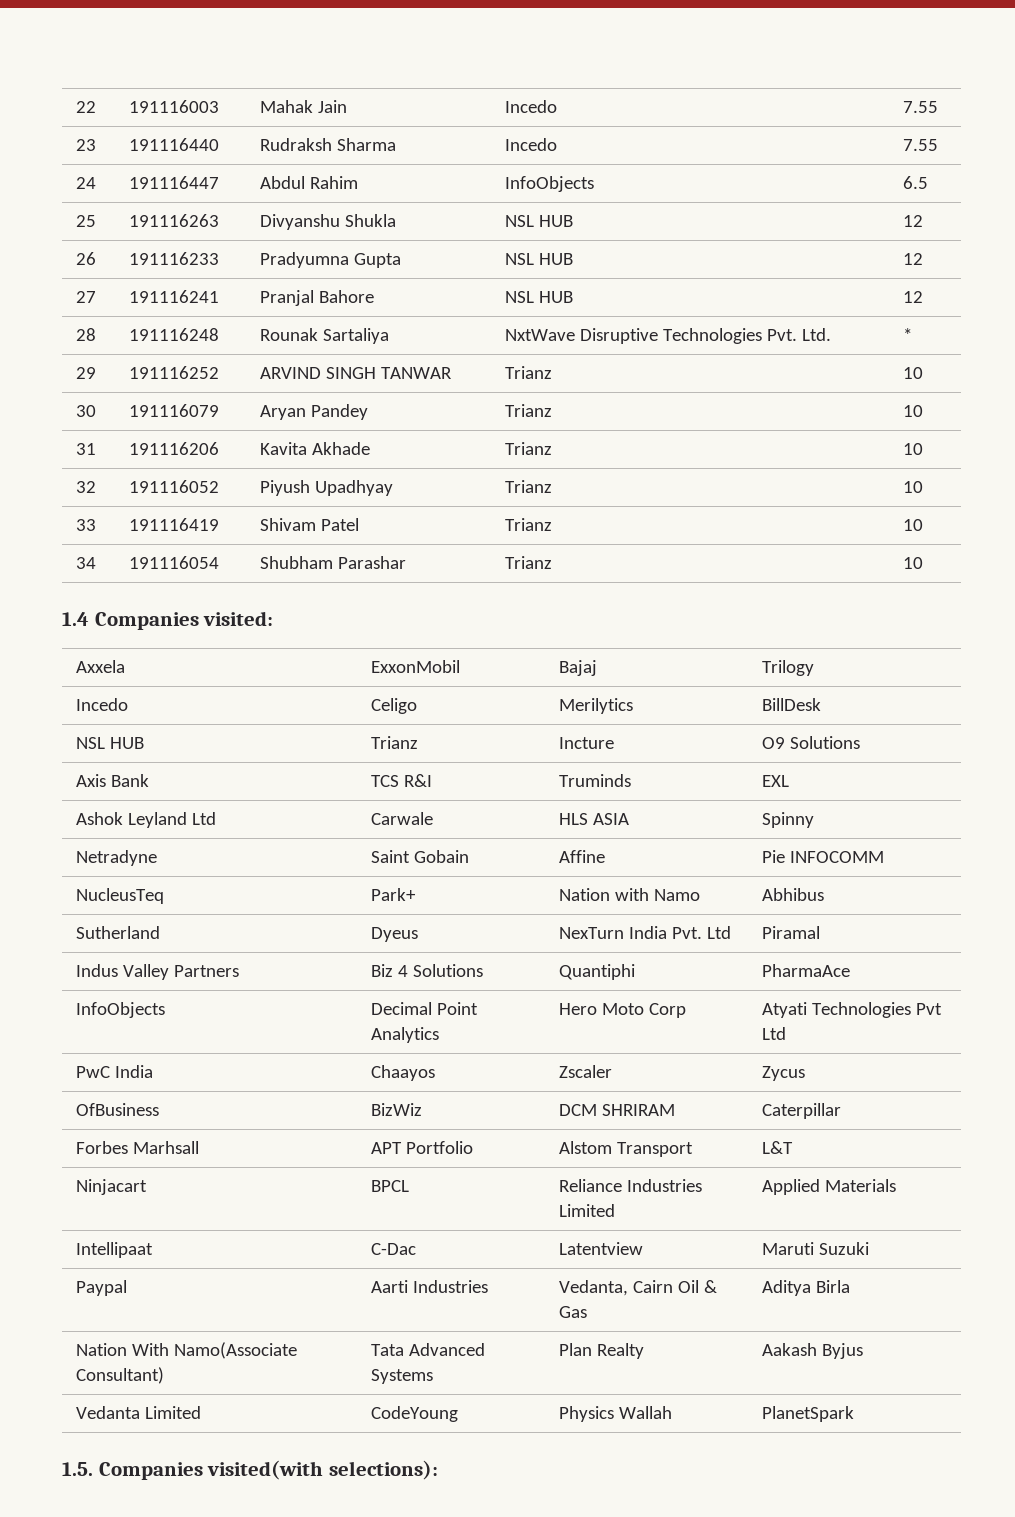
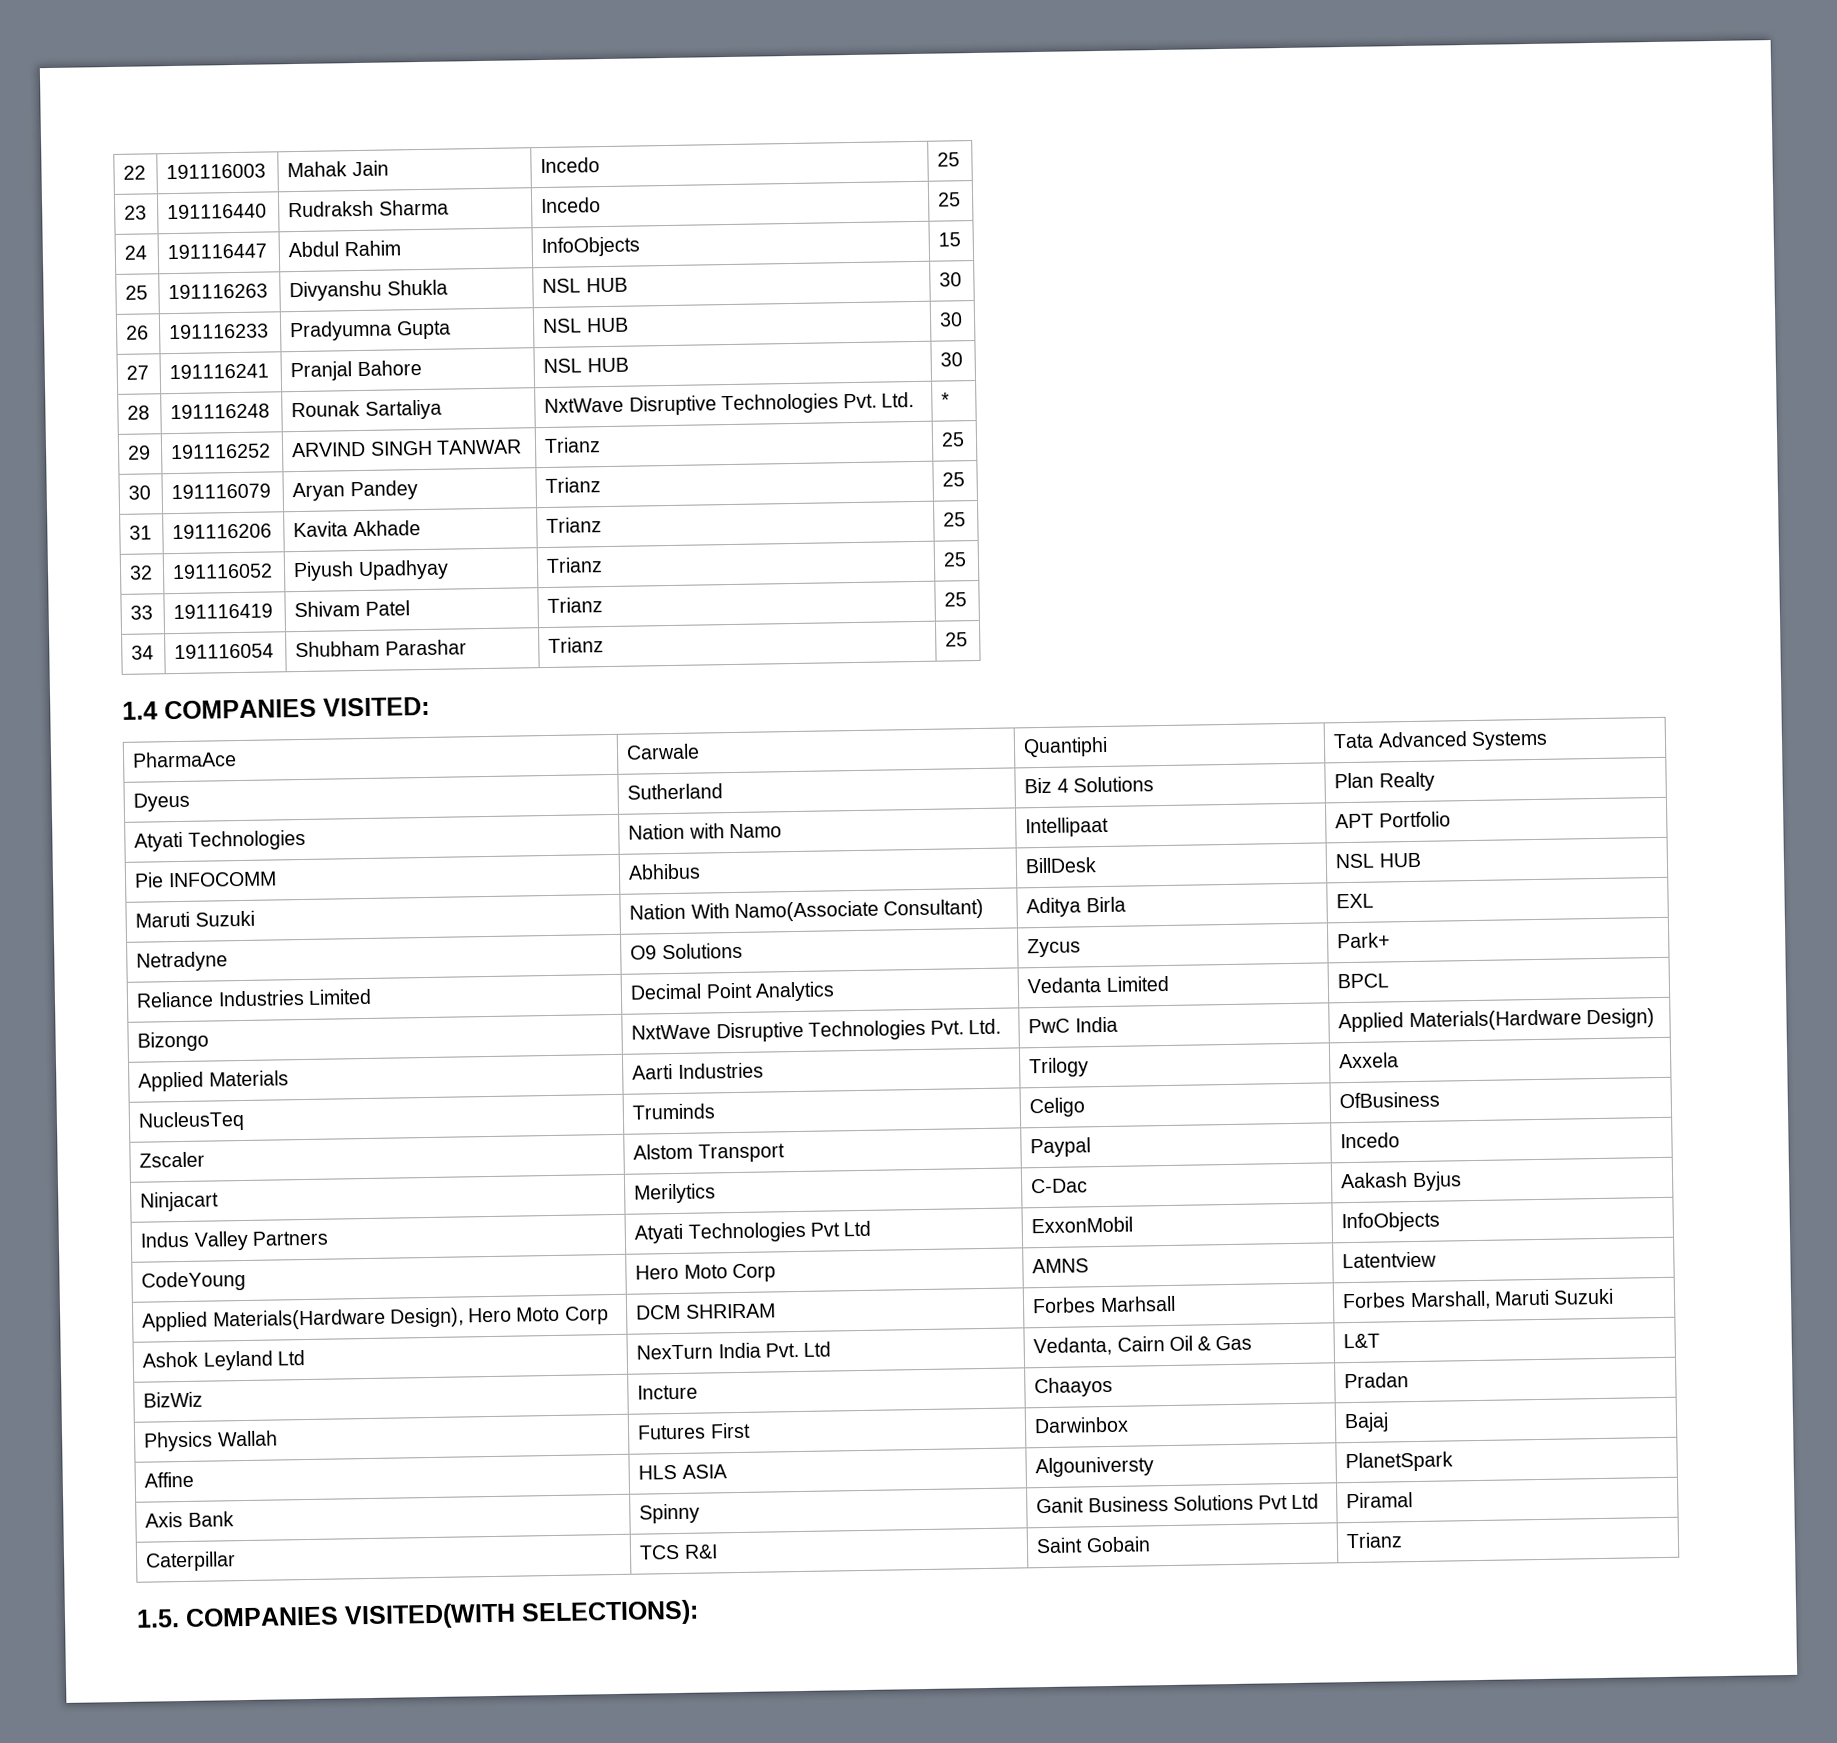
[902,101,938,113] 7.55 -> [937,152,961,167] 25
[902,139,938,151] 7.55 -> [937,192,962,207] 25
[902,176,928,189] 6.5 -> [938,232,962,247] 15
[902,215,923,227] 12 -> [939,272,963,287] 30
[902,253,923,265] 12 -> [939,312,964,327] 30
[902,291,923,303] 12 -> [940,352,964,367] 30
[902,367,923,379] 10 -> [941,432,966,447] 25
[902,405,923,417] 10 -> [942,472,966,487] 25
[902,443,923,455] 10 -> [943,512,967,527] 25
[902,481,923,493] 10 -> [943,552,968,567] 25
[902,519,923,531] 10 -> [944,592,968,607] 25
[902,557,923,569] 10 -> [945,632,969,647] 25
[94,611,274,630] [75,660,125,673] [370,660,460,673] [558,660,597,676] [761,660,814,676] [75,698,128,711] [370,698,417,714] [558,698,633,714] [761,698,821,711] [75,737,144,749] [370,736,418,749] [558,737,614,749] [761,736,860,749] [75,774,149,787] [370,774,432,787] [558,774,631,787] [761,775,789,787] [75,812,216,828] [370,812,433,825] [558,813,629,825] [761,812,814,828] [75,850,157,866] [370,850,469,863] [558,850,605,863] [761,850,884,863] [75,888,164,904] [370,888,416,901] [558,888,700,901] [761,888,824,901] [75,926,160,939] [370,927,418,942] [558,926,731,939] [761,926,820,939] [75,964,239,980] [370,964,483,977] [558,964,635,980] [761,964,850,977] [75,1002,165,1018] [370,1002,478,1015] [370,1027,439,1043] [558,1003,686,1018] [761,1002,942,1018] [761,1027,786,1040] [75,1065,153,1078] [370,1065,435,1081] [558,1065,612,1078] [761,1066,805,1081] [75,1103,159,1116] [370,1103,422,1116] [558,1104,675,1116] [761,1103,841,1119] [75,1141,199,1154] [370,1141,473,1154] [558,1141,693,1157] [761,1141,793,1154] [75,1179,147,1195] [370,1180,409,1192] [558,1179,702,1192] [558,1204,615,1217] [761,1179,896,1195] [75,1242,153,1258] [370,1243,416,1255] [558,1242,643,1255] [761,1242,869,1255] [75,1280,127,1296] [370,1280,488,1293] Companies visited: // Axxela | ExxonMobil | Bajaj | Trilogy // Incedo | Celigo | Merilytics | BillDesk // NSL HUB | Trianz | Incture | O9 Solutions // Axis Bank | TCS R&I | Truminds | EXL // Ashok Leyland Ltd | Carwale | HLS ASIA | Spinny // Netradyne | Saint Gobain | Affine | Pie INFOCOMM // NucleusTeq | Park+ | Nation with Namo | Abhibus // Sutherland | Dyeus | NexTurn India Pvt. Ltd | Piramal // Indus Valley Partners | Biz 4 Solutions | Quantiphi | PharmaAce // InfoObjects | Decimal Point Analytics | Hero Moto Corp | Atyati Technologies Pvt Ltd // PwC India | Chaayos | Zscaler | Zycus // OfBusiness | BizWiz | DCM SHRIRAM | Caterpillar // Forbes Marhsall | APT Portfolio | Alstom Transport | L&T // Ninjacart | BPCL | Reliance Industries Limited | Applied Materials // Intellipaat | C-Dac | Latentview | Maruti Suzuki // Paypal | Aarti Industries -> [164,696,430,720] [132,751,238,768] [626,743,701,760] [1023,736,1109,758] [1333,730,1548,751] [133,792,191,812] [627,783,724,800] [1024,776,1154,794] [1334,771,1435,792] [134,829,306,852] [628,823,782,840] [1025,816,1110,838] [1335,811,1451,829] [134,871,277,888] [628,863,702,880] [1025,857,1098,874] [1335,852,1421,869] [135,910,255,928] [629,898,985,923] [1026,896,1126,918] [1336,893,1375,909] [136,951,229,972] [630,942,743,960] [1027,938,1082,958] [1337,932,1391,949] [136,988,372,1008] [630,981,835,1002] [1027,975,1169,994] [1337,973,1390,989] [137,1031,210,1052] [631,1018,1002,1043] [1028,1016,1118,1034] [1338,1008,1655,1033] [138,1070,289,1092] [632,1062,764,1080] [1029,1057,1090,1078] [1339,1052,1400,1069] [138,1110,246,1132] [632,1103,716,1120] [1029,1097,1086,1118] [1339,1091,1441,1109] [139,1151,206,1168] [633,1143,785,1163] [1030,1137,1092,1158] [1340,1132,1401,1149] [140,1191,220,1212] [634,1183,717,1204] [1031,1178,1089,1194] [1340,1171,1462,1192] [140,1230,328,1251] [634,1220,872,1244] [1031,1216,1134,1234] [1341,1211,1441,1233] [141,1270,247,1292] [635,1263,776,1283] [1032,1258,1090,1274] [1342,1251,1438,1269] [142,1306,609,1332] [636,1303,776,1320] [1032,1295,1176,1314] [1342,1288,1615,1311] [142,1350,305,1371] [636,1341,832,1360] COMPANIES VISITED: // PharmaAce | Carwale | Quantiphi | Tata Advanced Systems // Dyeus | Sutherland | Biz 4 Solutions | Plan Realty // Atyati Technologies | Nation with Namo | Intellipaat | APT Portfolio // Pie INFOCOMM | Abhibus | BillDesk | NSL HUB // Maruti Suzuki | Nation With Namo(Associate Consultant) | Aditya Birla | EXL // Netradyne | O9 Solutions | Zycus | Park+ // Reliance Industries Limited | Decimal Point Analytics | Vedanta Limited | BPCL // Bizongo | NxtWave Disruptive Technologies Pvt. Ltd. | PwC India | Applied Materials(Hardware Design) // Applied Materials | Aarti Industries | Trilogy | Axxela // NucleusTeq | Truminds | Celigo | OfBusiness // Zscaler | Alstom Transport | Paypal | Incedo // Ninjacart | Merilytics | C-Dac | Aakash Byjus // Indus Valley Partners | Atyati Technologies Pvt Ltd | ExxonMobil | InfoObjects // CodeYoung | Hero Moto Corp | AMNS | Latentview // Applied Materials(Hardware Design), Hero Moto Corp | DCM SHRIRAM | Forbes Marhsall | Forbes Marshall, Maruti Suzuki // Ashok Leyland Ltd | NexTurn India Pvt. Ltd
[761,1280,850,1296] [75,1342,297,1359] [75,1367,164,1384] [370,1343,485,1356] [370,1369,433,1384] [558,1343,644,1359] [761,1343,863,1359] [75,1406,201,1419] [370,1406,458,1422] [558,1406,672,1422] [761,1406,854,1422] [62,1460,438,1480] Aditya Birla // Nation With Namo(Associate Consultant) | Tata Advanced Systems | Plan Realty | Aakash Byjus // Vedanta Limited | CodeYoung | Physics Wallah | PlanetSpark // 1.5. Companies visited(with selections): -> [1343,1333,1381,1349] [143,1391,204,1408] [637,1384,699,1400] [1034,1376,1114,1398] [1344,1372,1410,1389] [144,1430,278,1452] [637,1422,751,1440] [1034,1416,1130,1434] [1344,1412,1390,1433] [144,1471,195,1488] [638,1464,727,1480] [1035,1456,1155,1478] [1345,1451,1454,1473] [145,1511,234,1528] [639,1503,701,1524] [1036,1493,1320,1514] [1346,1492,1414,1509] [145,1551,237,1572] [639,1544,718,1560] [1036,1536,1151,1554] [1346,1532,1404,1549] [136,1599,699,1630] L&T // BizWiz | Incture | Chaayos | Pradan // Physics Wallah | Futures First | Darwinbox | Bajaj // Affine | HLS ASIA | Algouniversty | PlanetSpark // Axis Bank | Spinny | Ganit Business Solutions Pvt Ltd | Piramal // Caterpillar | TCS R&I | Saint Gobain | Trianz // 1.5. COMPANIES VISITED(WITH SELECTIONS):

